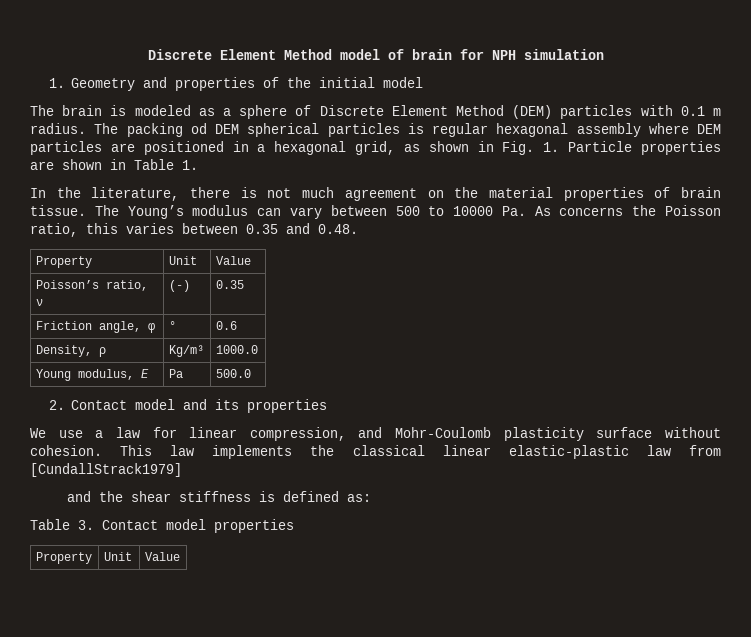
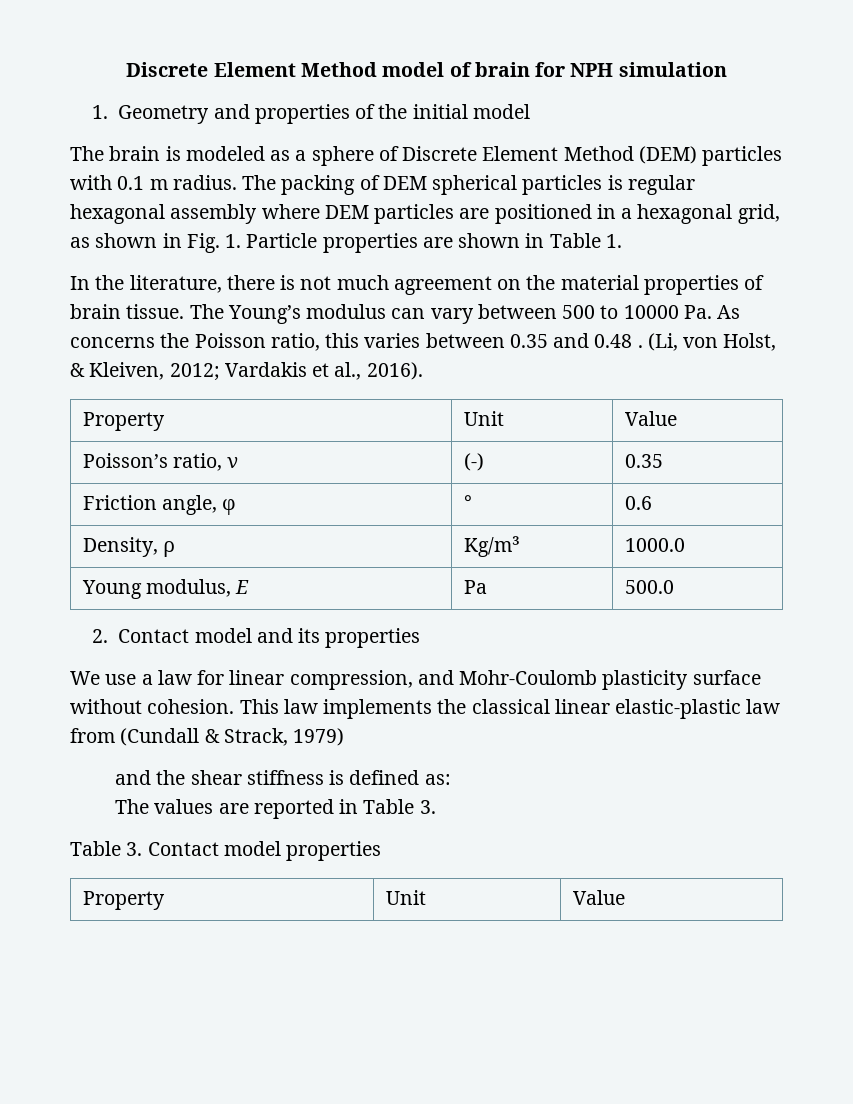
[190,123,207,134] od -> [359,175,380,190] of
[318,224,358,234] 0.48. -> [594,333,777,351] [70,362,423,381] 0.48 . (Li, von Holst, & Kleiven, 2012; Vardakis et al., 2016).
[30,463,182,477] [CundallStrack1979] -> [120,728,345,746] (Cundall & Strack, 1979)
(372, 498) none -> [114,799,436,819] // The values are reported in Table 3.

